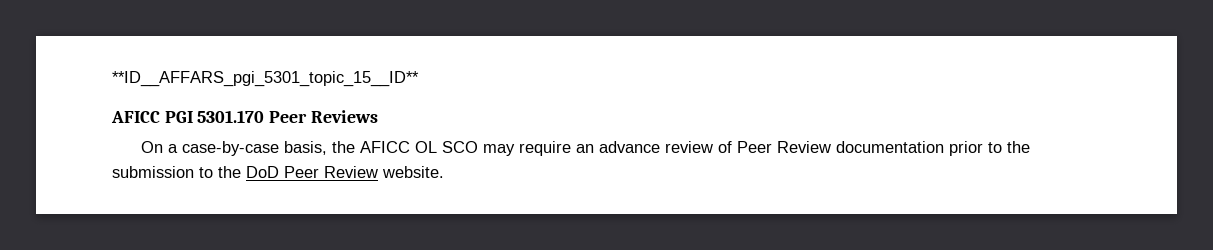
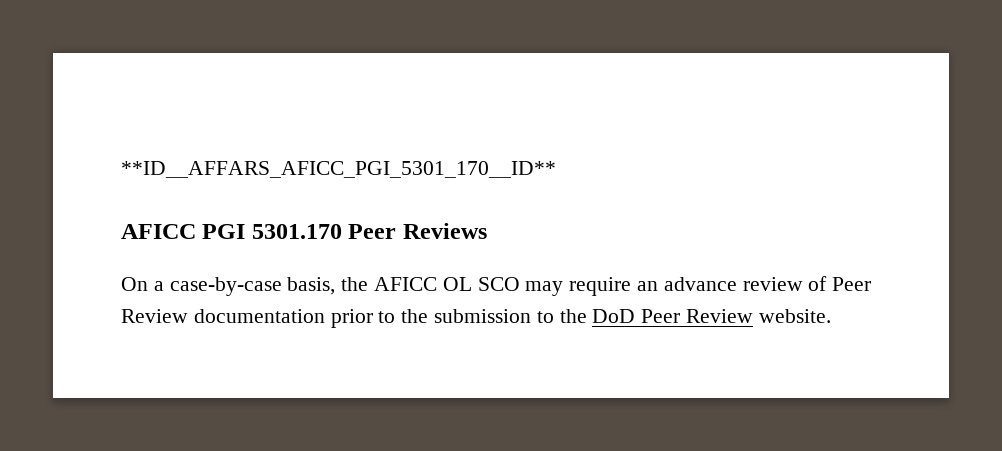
[112,71,419,87] **ID__AFFARS_pgi_5301_topic_15__ID** -> [121,161,556,178] **ID__AFFARS_AFICC_PGI_5301_170__ID**

